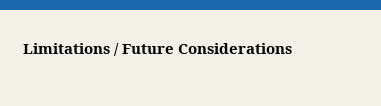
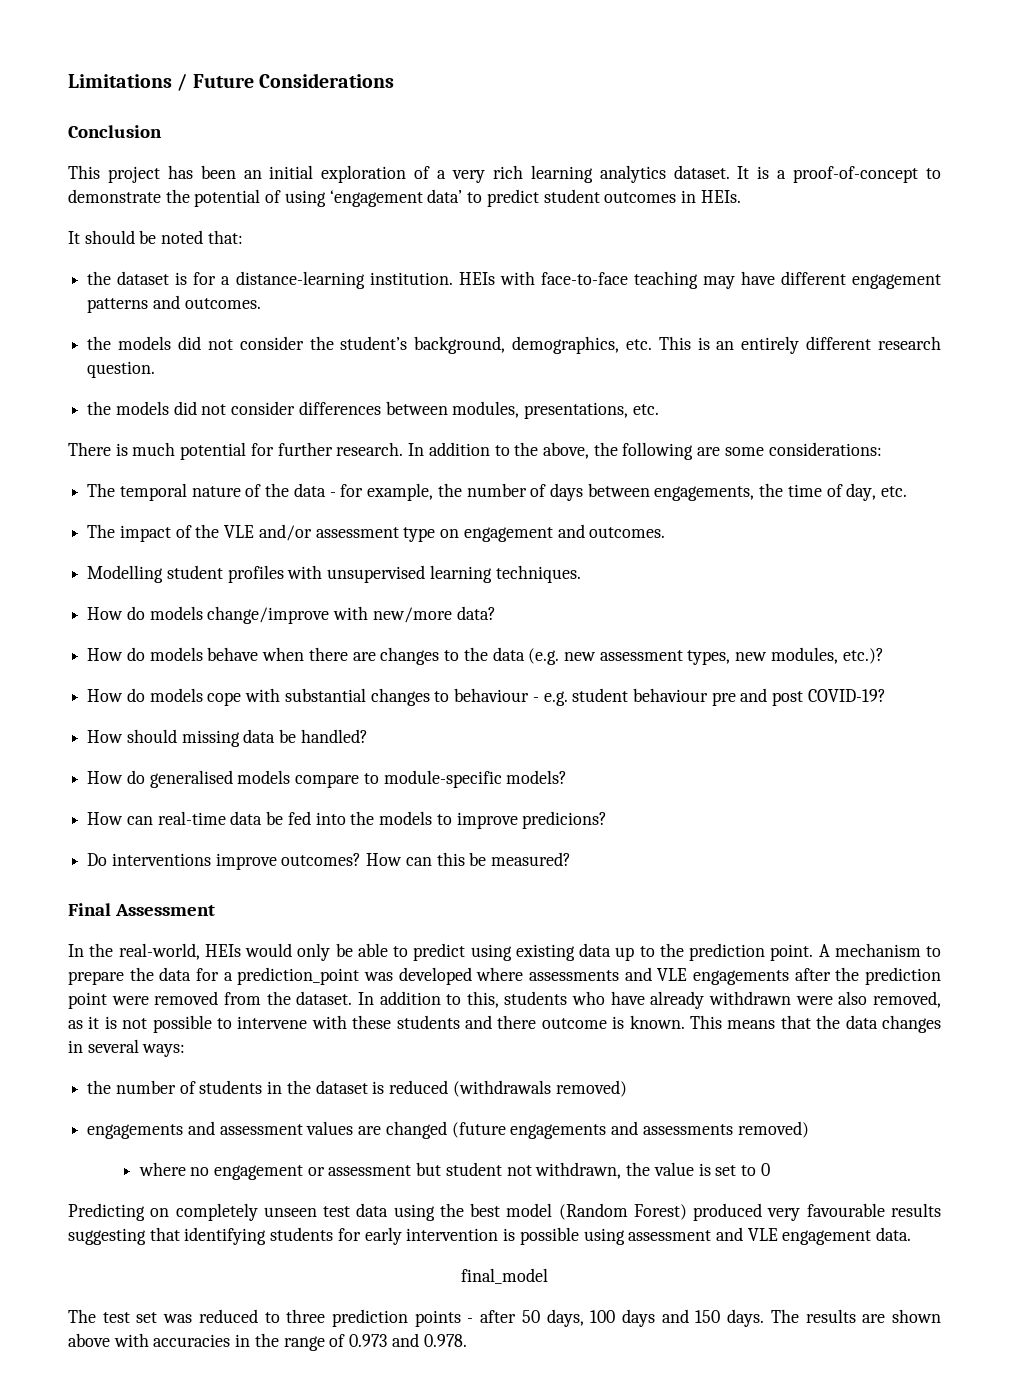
(293, 48) none -> [68,125,162,138] [68,165,942,183] [68,189,741,207] [68,230,243,244] [87,271,942,289] [87,295,261,313] [87,336,942,354] [87,361,156,378] [87,401,659,419] [68,442,882,460] [87,483,908,501] [87,524,666,542] [87,565,581,583] [87,606,496,624] [87,647,884,665] [87,688,886,706] [87,729,368,747] [87,770,568,788] [87,811,608,829] [87,852,572,870] [68,903,215,916] [68,943,941,961] [68,967,941,985] [68,991,941,1009] [68,1015,941,1033] [68,1039,186,1057] [87,1080,627,1097] [87,1121,809,1139] [138,1162,770,1180] [68,1203,941,1221] [68,1227,912,1245] [461,1268,548,1284] [68,1309,941,1327] [68,1333,467,1351] // Conclusion // This project has been an initial exploration of a very rich learning analytics dataset. It is a proof-of-concept to demonstrate the potential of using ‘engagement data’ to predict student outcomes in HEIs. // It should be noted that: // the dataset is for a distance-learning institution. HEIs with face-to-face teaching may have different engagement patterns and outcomes. // the models did not consider the student’s background, demographics, etc. This is an entirely different research question. // the models did not consider differences between modules, presentations, etc. // There is much potential for further research. In addition to the above, the following are some considerations: // The temporal nature of the data - for example, the number of days between engagements, the time of day, etc. // The impact of the VLE and/or assessment type on engagement and outcomes. // Modelling student profiles with unsupervised learning techniques. // How do models change/improve with new/more data? // How do models behave when there are changes to the data (e.g. new assessment types, new modules, etc.)? // How do models cope with substantial changes to behaviour - e.g. student behaviour pre and post COVID-19? // How should missing data be handled? // How do generalised models compare to module-specific models? // How can real-time data be fed into the models to improve predicions? // Do interventions improve outcomes? How can this be measured? // Final Assessment // In the real-world, HEIs would only be able to predict using existing data up to the prediction point. A mechanism to prepare the data for a prediction_point was developed where assessments and VLE engagements after the prediction point were removed from the dataset. In addition to this, students who have already withdrawn were also removed, as it is not possible to intervene with these students and there outcome is known. This means that the data changes in several ways: // the number of students in the dataset is reduced (withdrawals removed) // engagements and assessment values are changed (future engagements and assessments removed) // where no engagement or assessment but student not withdrawn, the value is set to 0 // Predicting on completely unseen test data using the best model (Random Forest) produced very favourable results suggesting that identifying students for early intervention is possible using assessment and VLE engagement data. // final_model // The test set was reduced to three prediction points - after 50 days, 100 days and 150 days. The results are shown above with accuracies in the range of 0.973 and 0.978.

